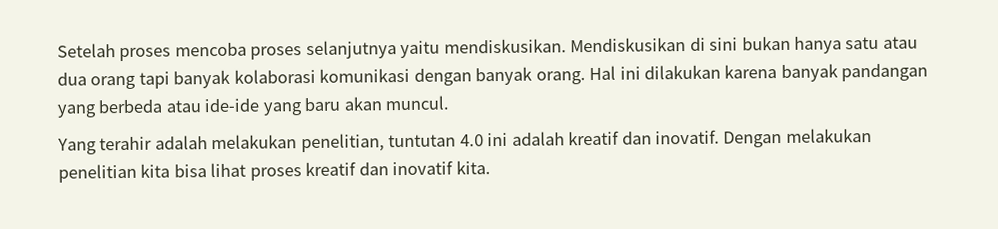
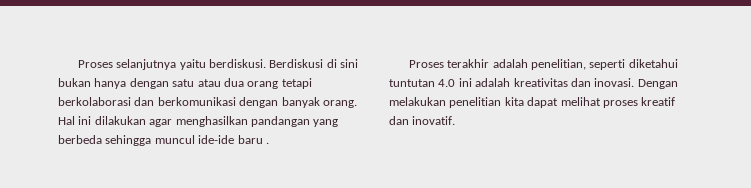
[57,37,687,62] Setelah proses mencoba proses selanjutnya yaitu mendiskusikan. Mendiskusikan -> [77,59,324,70] Proses selanjutnya yaitu berdiskusi. Berdiskusi
(843, 45) none -> [129,78,169,89] dengan
[138,67,411,89] tapi banyak kolaborasi komunikasi -> [281,78,312,89] [58,97,236,106] tetapi berkolaborasi dan berkomunikasi
[724,63,838,82] karena banyak -> [149,116,248,127] agar menghasilkan
[165,95,450,116] [57,133,385,155] atau ide-ide yang baru akan muncul. // Yang terahir adalah melakukan penelitian, -> [105,135,269,146] [408,59,678,70] sehingga muncul ide-ide baru . // Proses terakhir adalah penelitian, seperti diketahui
[568,129,721,146] kreatif dan inovatif. -> [513,78,635,87] kreativitas dan inovasi.
[173,162,247,178] bisa lihat -> [527,97,601,108] dapat melihat
[392,160,491,176] inovatif kita. -> [412,116,456,125] inovatif.

